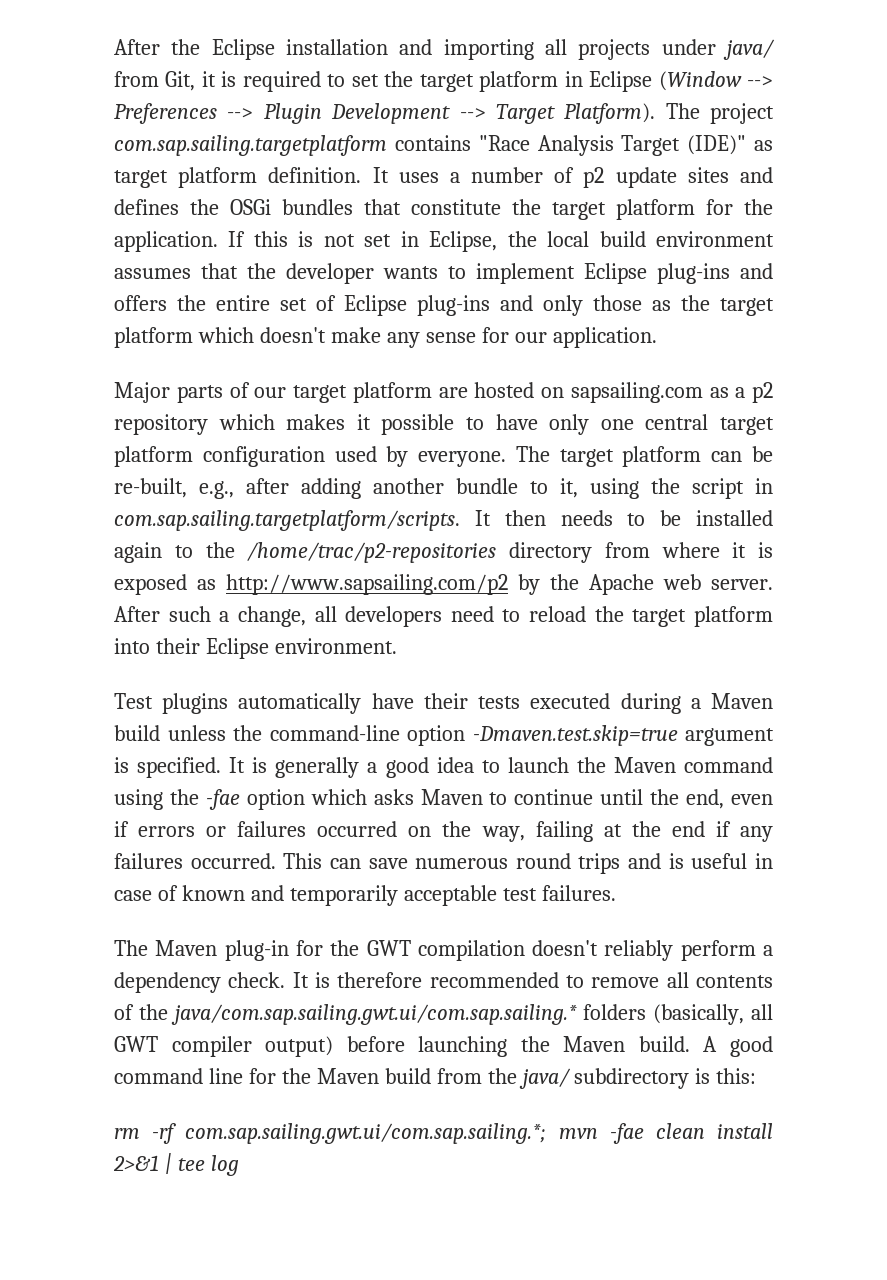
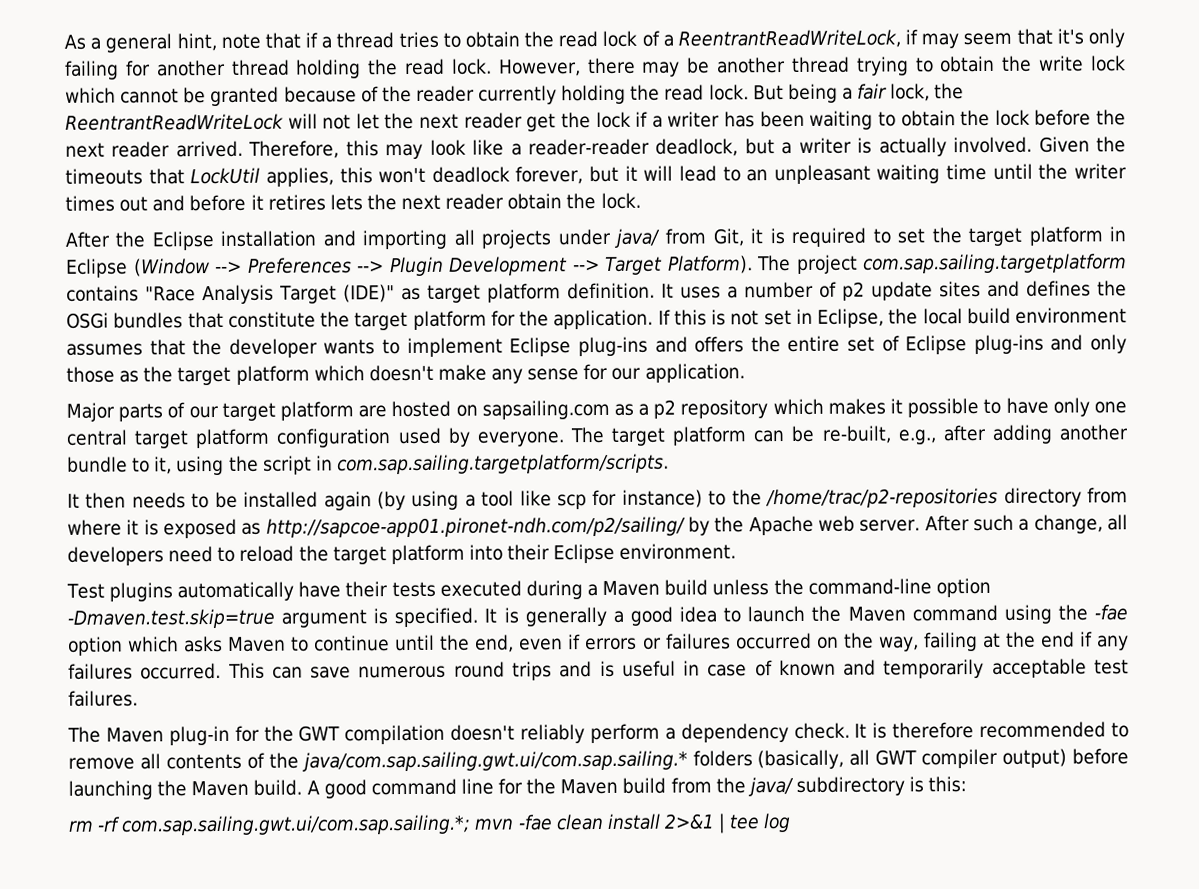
(114, 47) none -> [64,28,1125,53] [64,55,1127,80] [65,83,965,107] [65,109,1126,132] [65,136,1126,160] [65,163,1128,187] [65,192,641,212] As a general hint, note that if a thread tries to obtain the read lock of a ReentrantReadWriteLock, if may seem that it's only failing for another thread holding the read lock. However, there may be another thread trying to obtain the write lock which cannot be granted because of the reader currently holding the read lock. But being a fair lock, the ReentrantReadWriteLock will not let the next reader get the lock if a writer has been waiting to obtain the lock before the next reader arrived. Therefore, this may look like a reader-reader deadlock, but a writer is actually involved. Given the timeouts that LockUtil applies, this won't deadlock forever, but it will lead to an unpleasant waiting time until the writer times out and before it retires lets the next reader obtain the lock. //
(460, 520) none -> (669, 464) //
(162, 552) none -> [376,489,703,511] (by using a tool like scp for instance)
[226,574,508,595] http://www.sapsailing.com/p2 -> [265,516,686,538] http://sapcoe-app01.pironet-ndh.com/p2/sailing/

